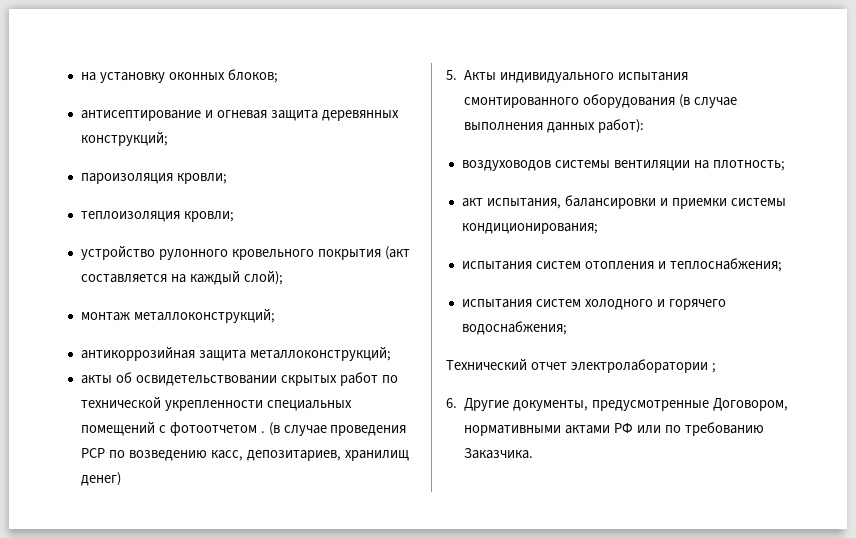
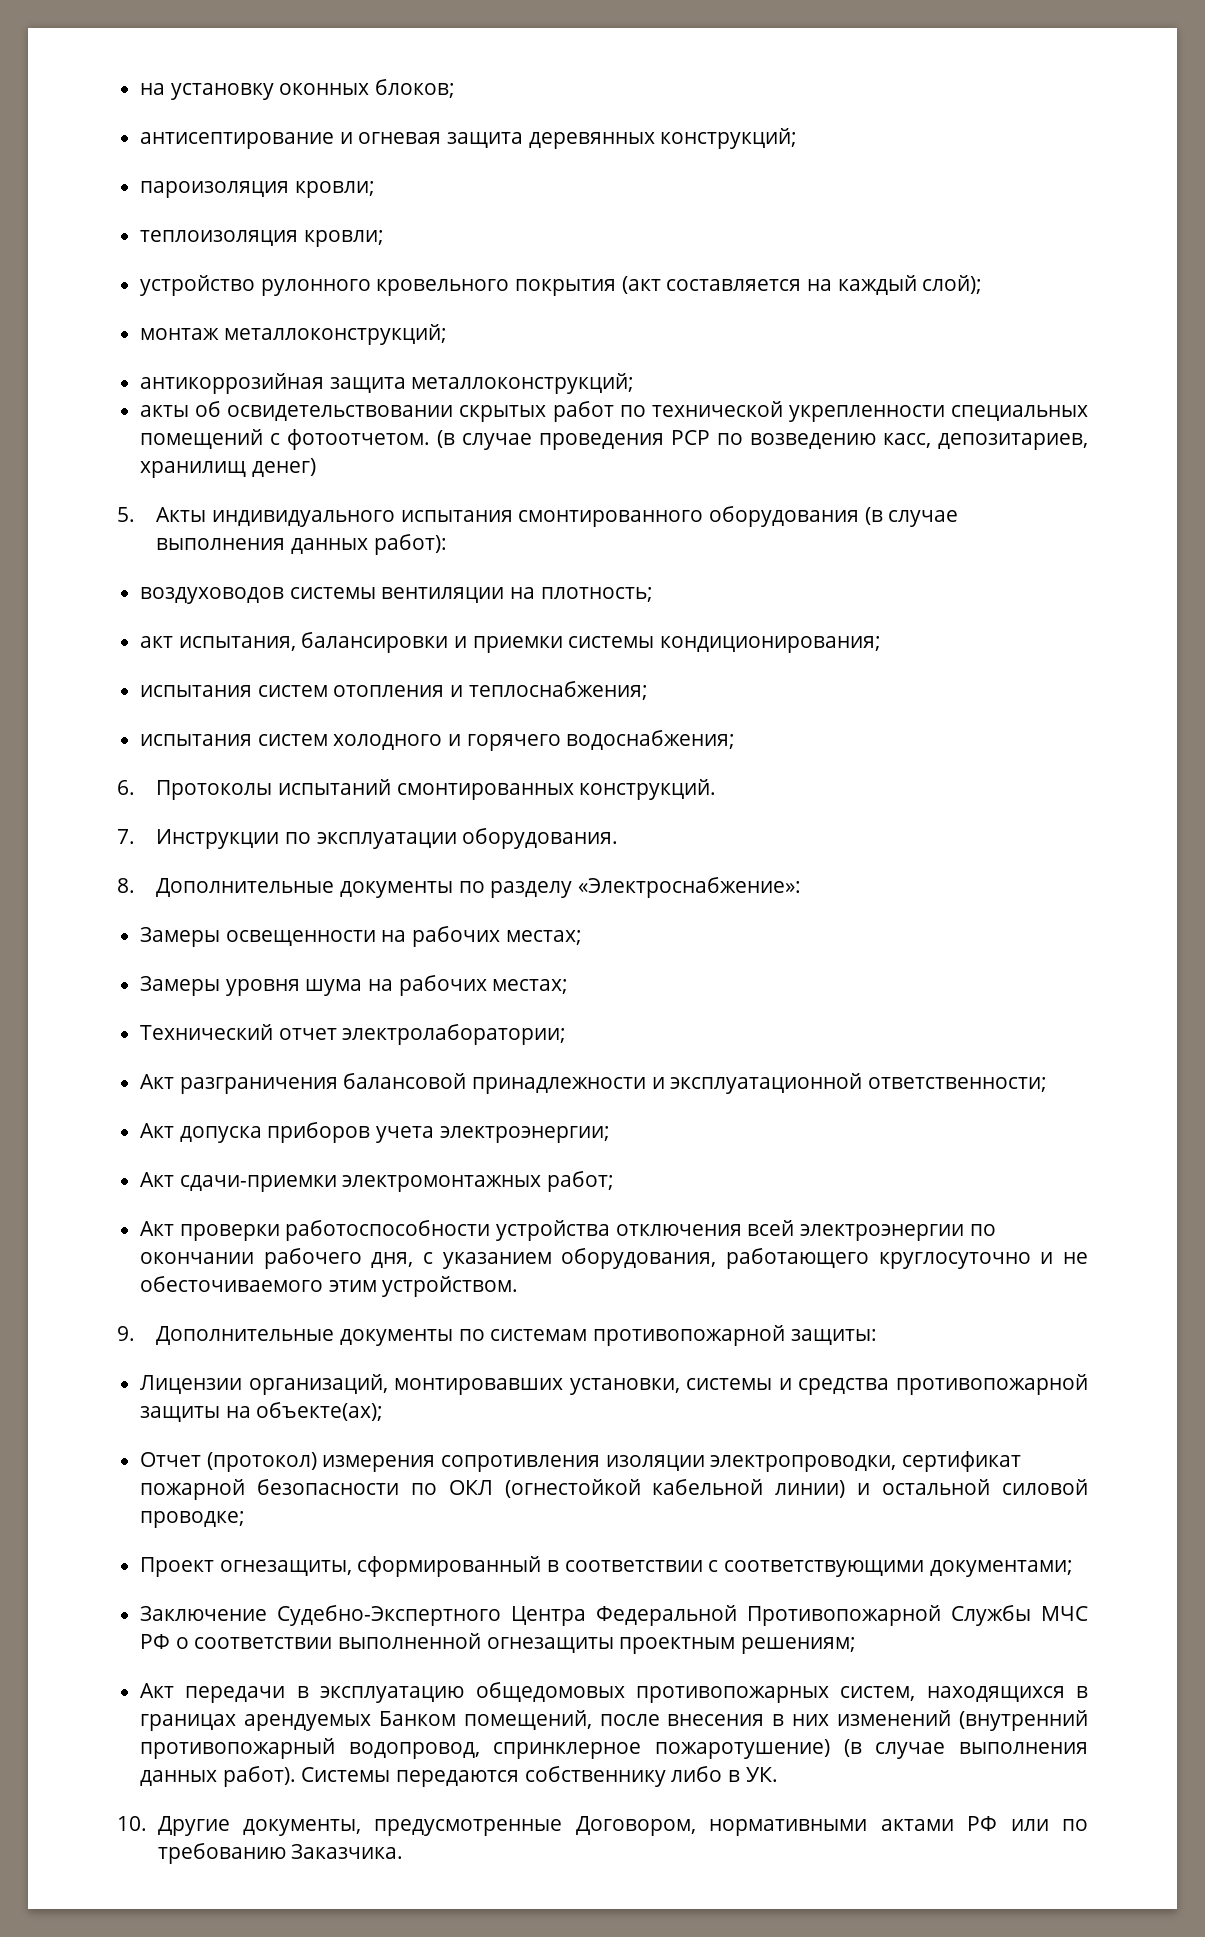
[169,422,265,436] фотоотчетом . -> [287,429,431,450] фотоотчетом.
[446,358,716,373] [446,398,457,408] Технический отчет электролаборатории ; // 6. -> [117,779,717,800] [117,828,619,849] [117,877,801,898] [140,926,582,947] [140,975,569,996] [140,1024,567,1045] [140,1073,1048,1094] [140,1122,610,1143] [140,1171,615,1192] [140,1220,996,1241] [140,1248,1088,1269] [140,1276,519,1297] [117,1325,877,1346] [140,1374,1088,1395] [140,1402,384,1422] [140,1451,1022,1472] [140,1479,1088,1500] [140,1511,246,1528] [140,1556,1073,1577] [140,1605,1088,1626] [140,1633,857,1654] [140,1682,1088,1703] [140,1710,1088,1731] [140,1738,1088,1759] [140,1766,778,1787] [117,1816,147,1831] 6. Протоколы испытаний смонтированных конструкций. // 7. Инструкции по эксплуатации оборудования. // 8. Дополнительные документы по разделу «Электроснабжение»: // Замеры освещенности на рабочих местах; // Замеры уровня шума на рабочих местах; // Технический отчет электролаборатории; // Акт разграничения балансовой принадлежности и эксплуатационной ответственности; // Акт допуска приборов учета электроэнергии; // Акт сдачи-приемки электромонтажных работ; // Акт проверки работоспособности устройства отключения всей электроэнергии по окончании рабочего дня, с указанием оборудования, работающего круглосуточно и не обесточиваемого этим устройством. // 9. Дополнительные документы по системам противопожарной защиты: // Лицензии организаций, монтировавших установки, системы и средства противопожарной защиты на объекте(ах); // Отчет (протокол) измерения сопротивления изоляции электропроводки, сертификат пожарной безопасности по ОКЛ (огнестойкой кабельной линии) и остальной силовой проводке; // Проект огнезащиты, сформированный в соответствии с соответствующими документами; // Заключение Судебно-Экспертного Центра Федеральной Противопожарной Службы МЧС РФ о соответствии выполненной огнезащиты проектным решениям; // Акт передачи в эксплуатацию общедомовых противопожарных систем, находящихся в границах арендуемых Банком помещений, после внесения в них изменений (внутренний противопожарный водопровод, спринклерное пожаротушение) (в случае выполнения данных работ). Системы передаются собственнику либо в УК. // 10.

